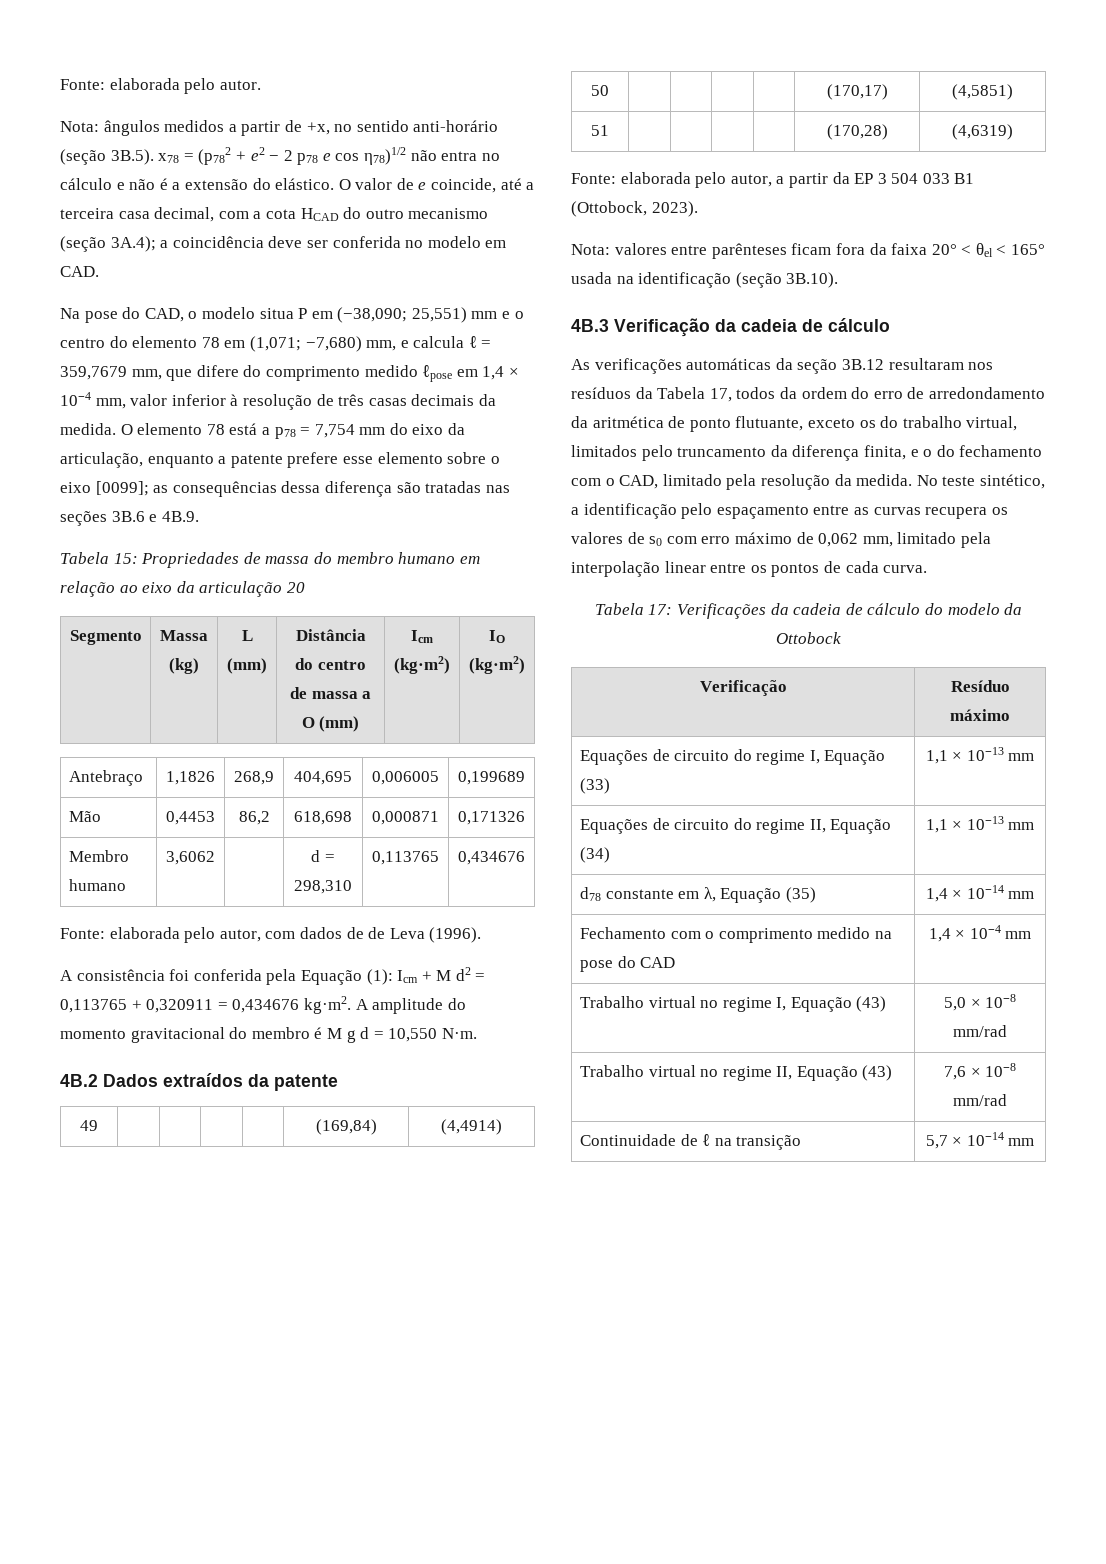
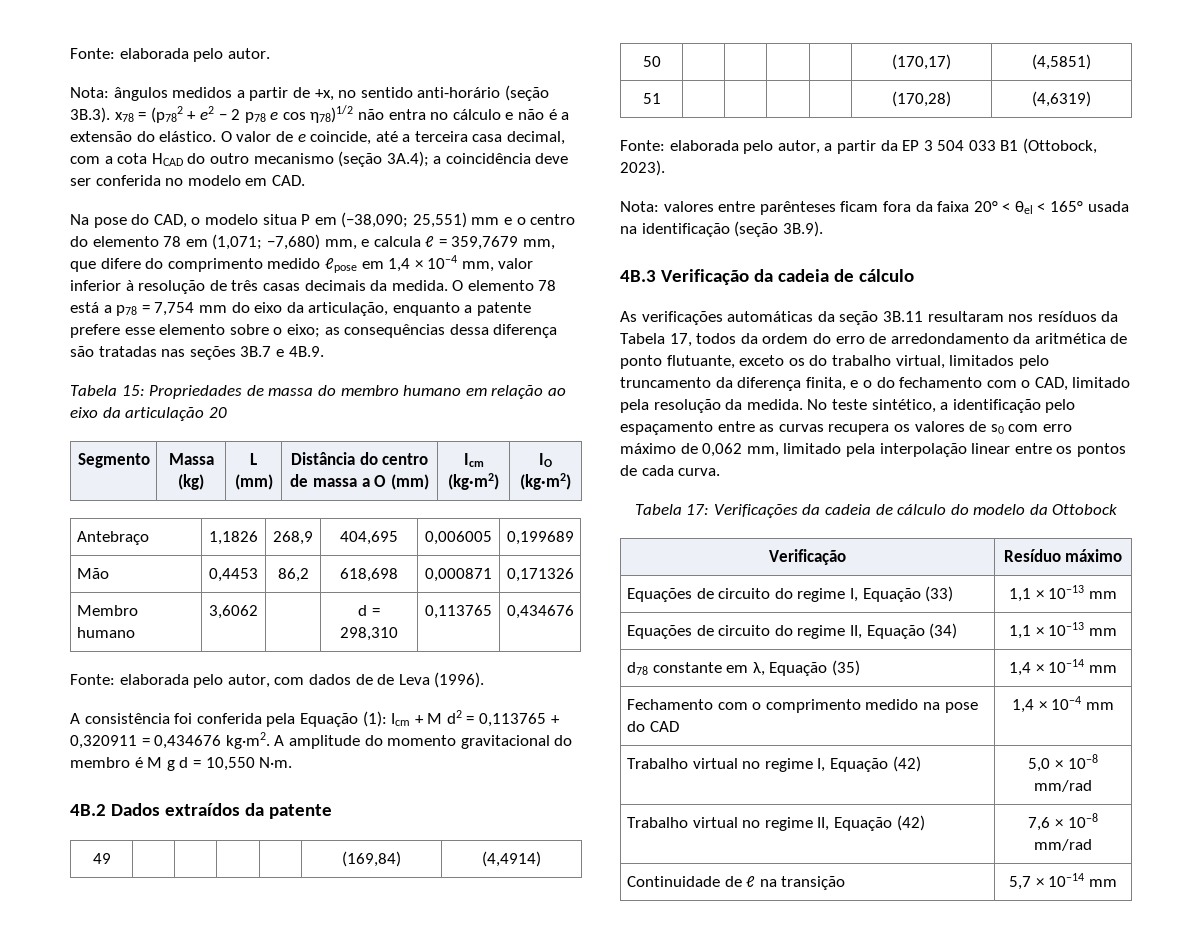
[110,149,154,165] 3B.5). -> [70,107,110,123] 3B.3).
[60,481,149,496] eixo [0099]; -> [286,324,320,338] eixo;
[111,511,145,522] 3B.6 -> [240,346,272,357] 3B.7
[786,272,839,288] 3B.10). -> [782,221,823,237] 3B.9).
[841,359,884,370] 3B.12 -> [882,311,923,322] 3B.11
[856,996,887,1012] (43) -> [892,756,921,772] (42)
[862,1065,893,1081] (43) -> [896,815,925,831] (42)

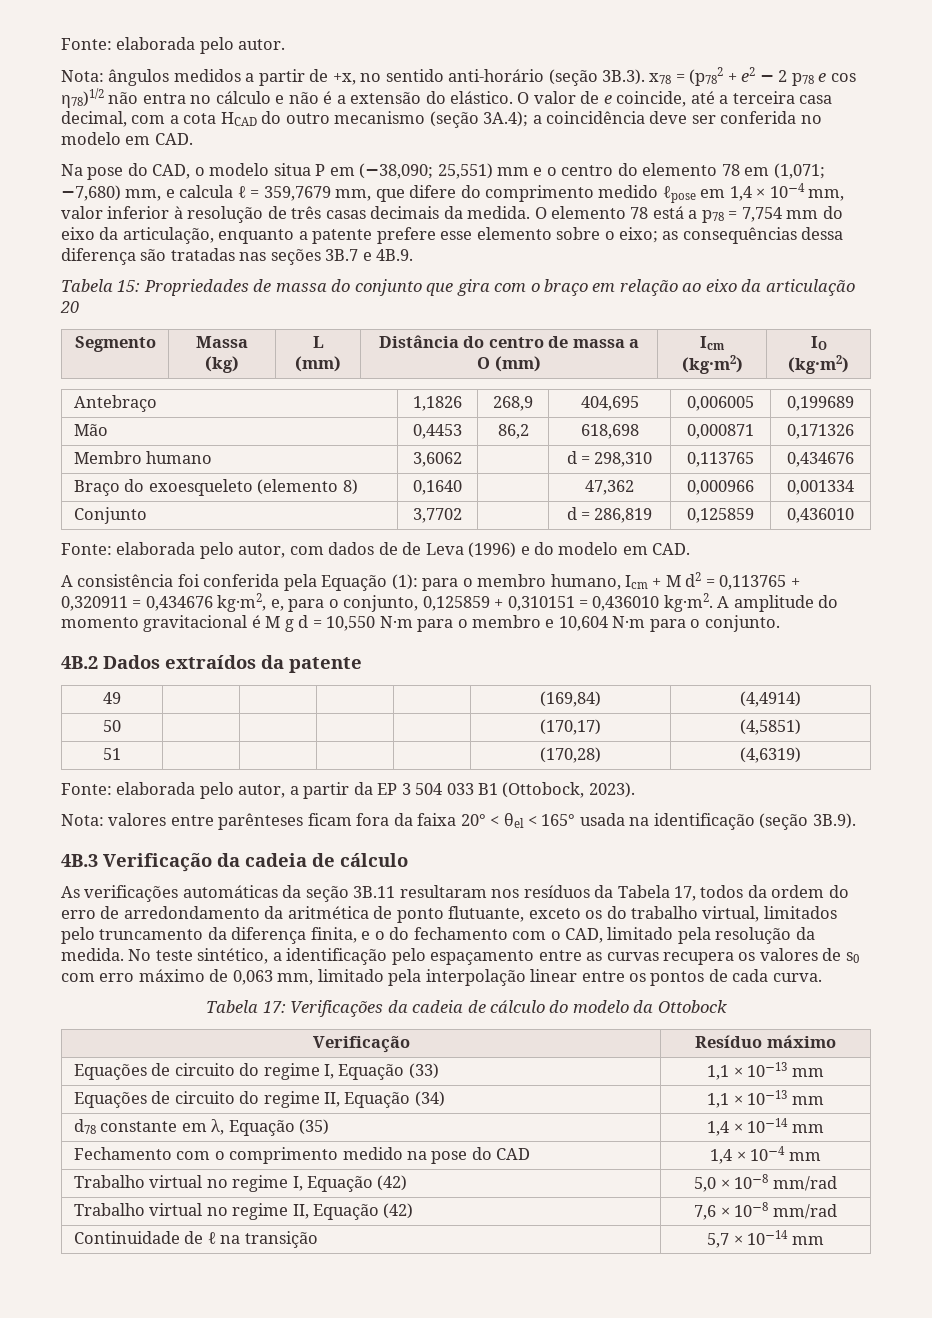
[340,385,462,396] membro humano -> [354,279,589,296] conjunto que gira com o braço
(574, 612) none -> [73,479,358,496] [413,480,462,495] [585,480,634,495] [687,480,754,495] [787,480,854,495] [73,507,147,524] [413,508,462,523] [566,507,653,523] [687,508,754,523] [787,508,854,523] // Braço do exoesqueleto (elemento 8) | 0,1640 | | 47,362 | 0,000966 | 0,001334 // Conjunto | 3,7702 | | d = 286,819 | 0,125859 | 0,436010
[434,672,485,688] (1996). -> [468,542,691,558] (1996) e do modelo em CAD.
(387, 719) none -> [422,574,621,591] para o membro humano,
(222, 742) none -> [217,593,660,612] kg·m2, e, para o conjunto, 0,125859 + 0,310151 = 0,436010
[554,735,573,746] [70,757,130,768] do membro -> (248, 623) none
[259,757,293,768] N·m. -> [379,615,780,632] N·m para o membro e 10,604 N·m para o conjunto.
[702,443,743,457] 0,062 -> [232,970,273,985] 0,063

